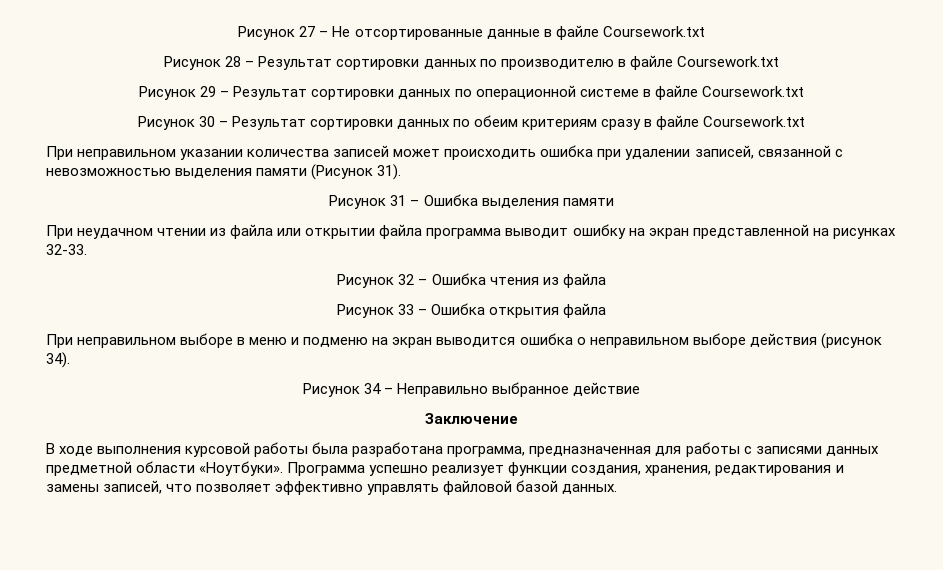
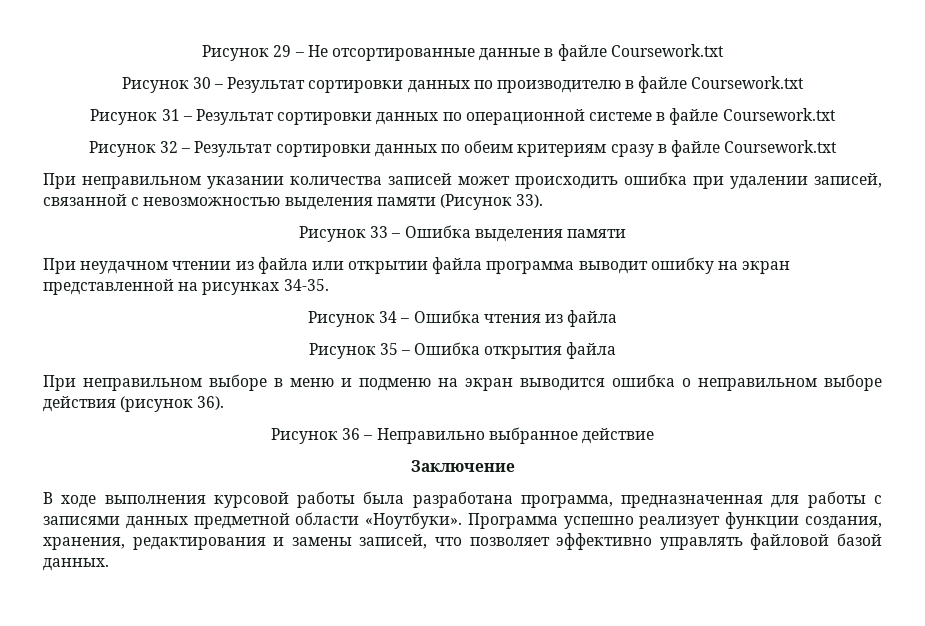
[238,26,316,40] Рисунок 27 -> [202,45,292,61] Рисунок 29
[225,56,242,67] 28 -> [192,77,211,89] 30
[200,86,217,97] 29 -> [161,109,180,121] 31
[198,116,215,127] 30 -> [160,141,179,153] 32
[377,164,402,180] [329,195,407,209] 31). // Рисунок 31 -> [516,194,544,208] [299,226,389,242] 33). // Рисунок 33
[46,244,87,255] [337,274,415,288] 32-33. // Рисунок 32 -> [283,279,329,291] [307,311,398,327] 34-35. // Рисунок 34
[397,304,414,315] 33 -> [379,343,398,355] 35
[46,352,70,368] [302,383,381,397] 34). // Рисунок 34 -> [197,396,225,410] [271,428,361,444] 36). // Рисунок 36

